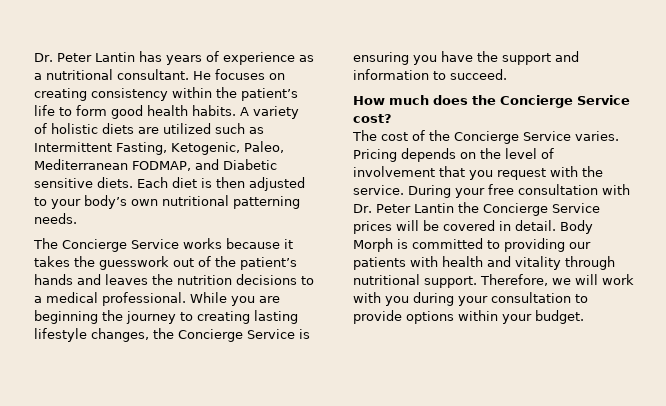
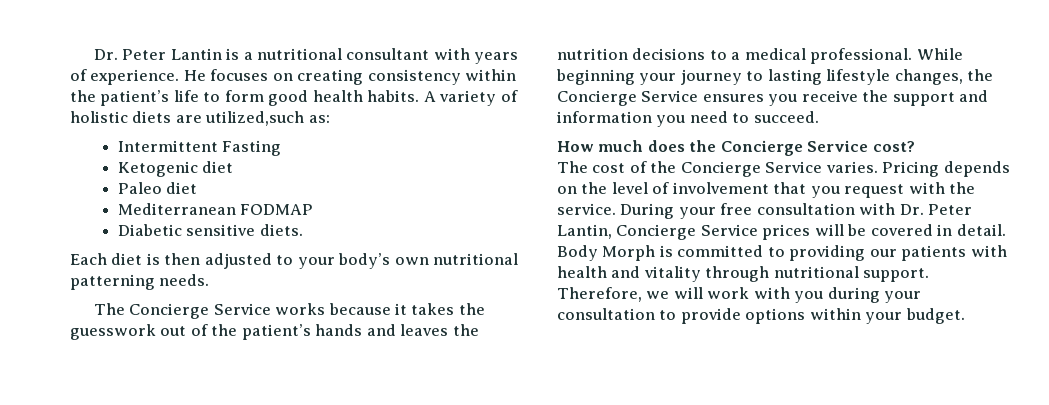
[34,51,314,65] [34,69,189,80] Dr. Peter Lantin has years of experience as a nutritional consultant. -> [93,48,519,64] [70,69,180,85] Dr. Peter Lantin is a nutritional consultant with years of experience.
[163,123,264,134] [34,141,284,155] [34,159,219,171] utilized such as Intermittent Fasting, Ketogenic, Paleo, Mediterranean FODMAP, and -> [205,111,330,126] [117,140,282,156] [117,161,234,177] [117,182,198,194] [117,203,314,215] utilized,such as: // Intermittent Fasting // Ketogenic diet // Paleo diet // Mediterranean FODMAP //
(133, 182) none -> (303, 230) //
[231,296,280,306] [34,310,123,324] you are beginning the -> [556,69,677,85] beginning your
[197,311,250,324] creating -> (764, 76) none
[299,329,310,339] [353,51,473,65] is ensuring you have -> [702,90,858,106] ensures you receive
(429, 74) none -> [656,111,728,127] you need
[413,202,479,213] Lantin the -> [557,224,612,239] Lantin,

